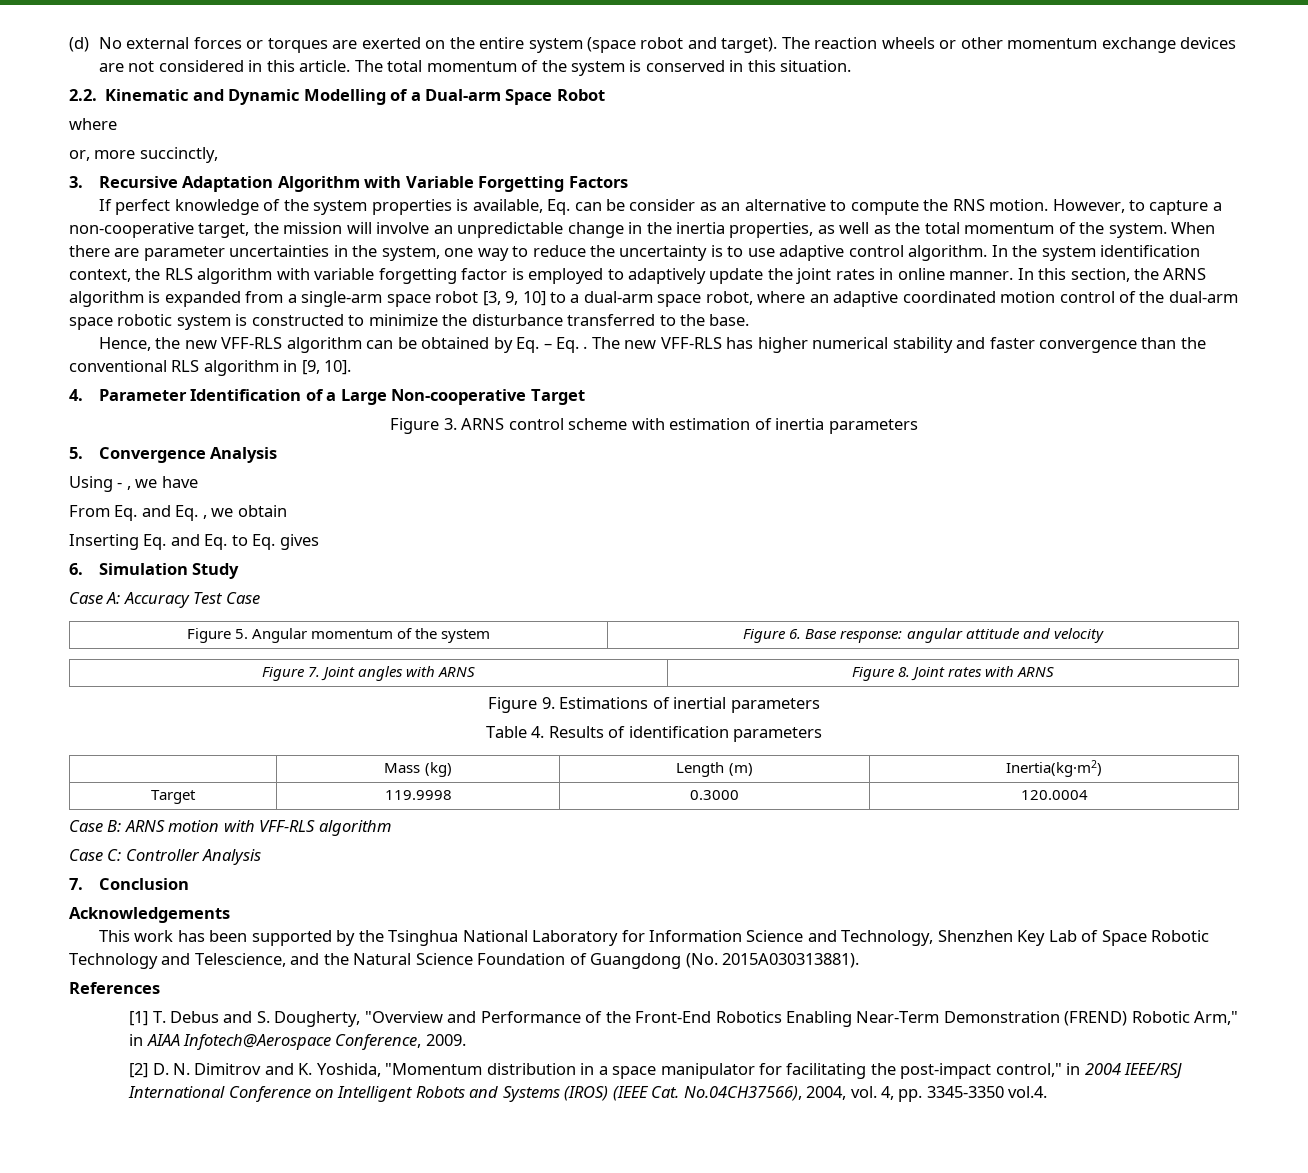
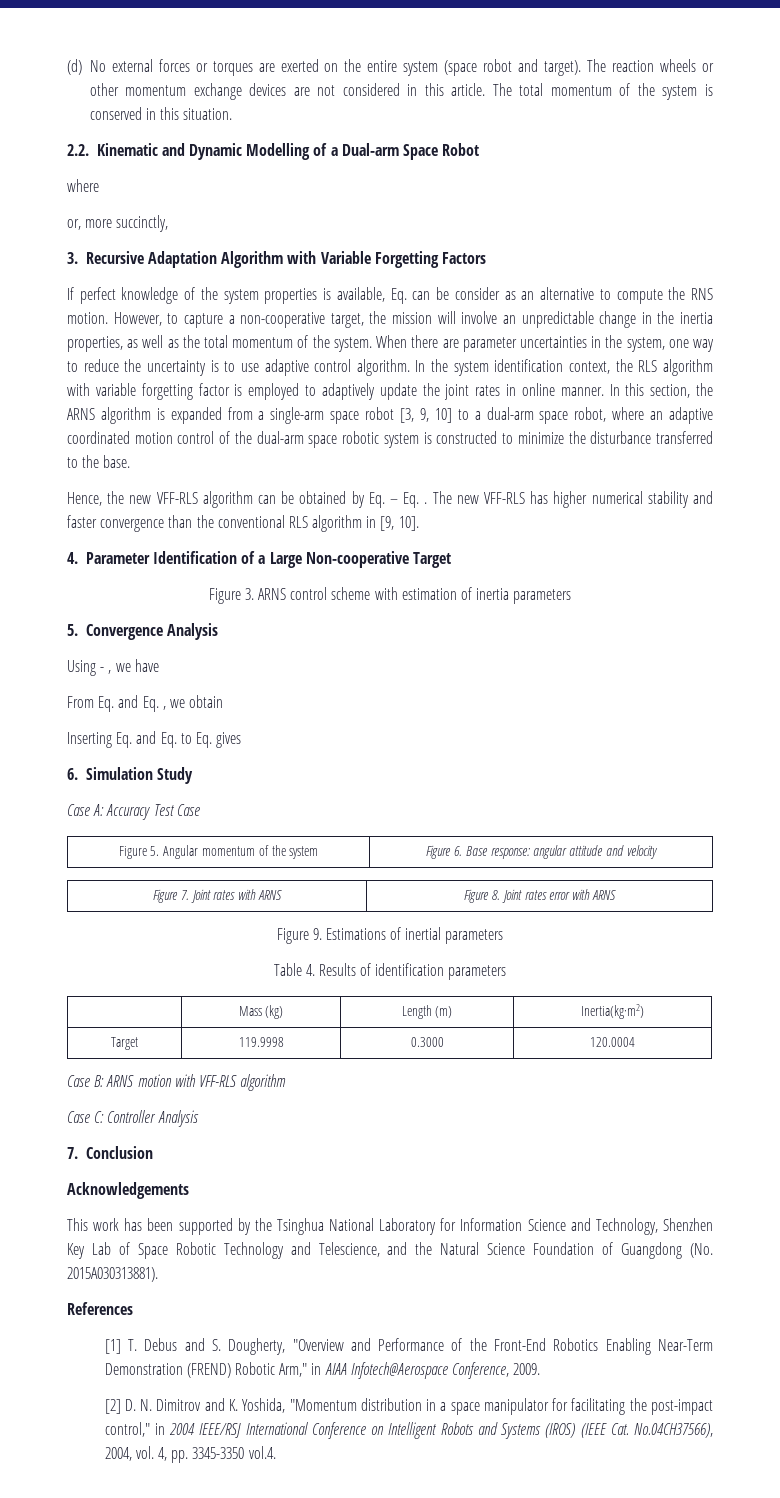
[358,666,404,681] angles -> [213,890,236,900] rates
(983, 672) none -> [549,892,571,900] error

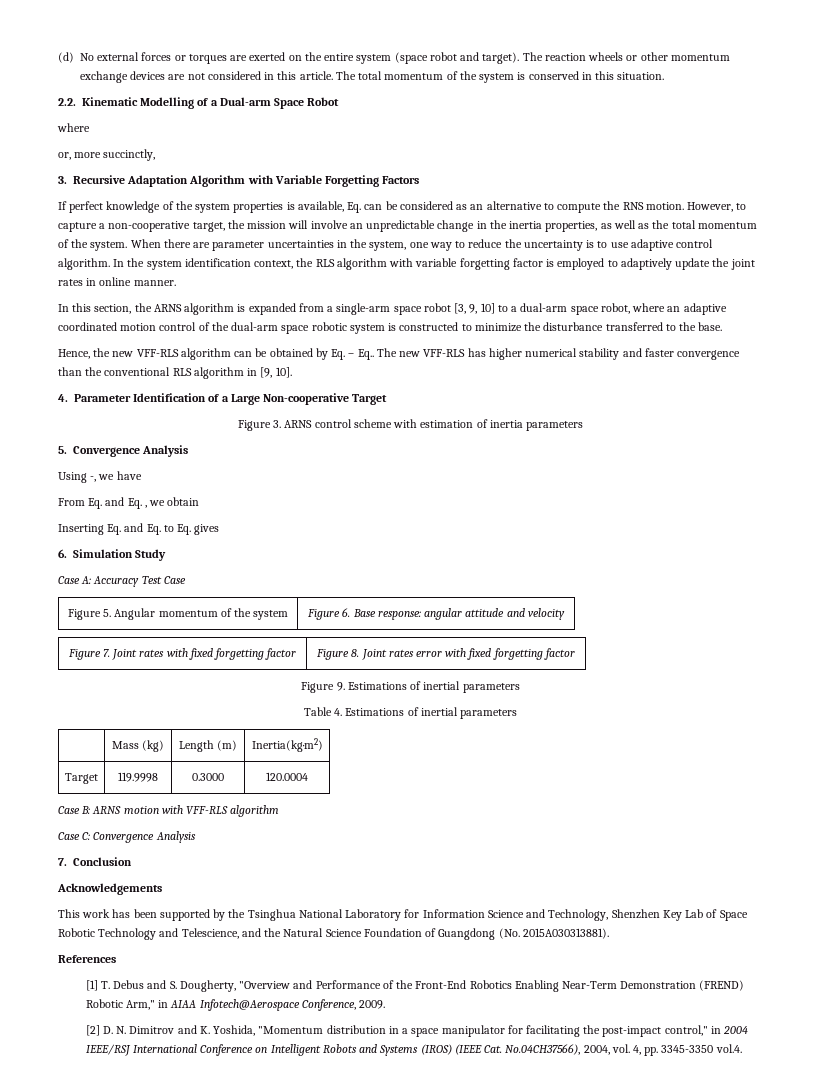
[161,143,243,160] and Dynamic -> (138, 101) none
[454,287,500,300] consider -> [399,201,453,210] considered
(604, 391) none -> (176, 283) //
[403,492,428,508] Eq. . -> [357,349,374,360] Eq..
[100,667,112,674] - , -> [90,476,97,482] -,
[257,890,282,900] ARNS -> [188,648,297,660] fixed forgetting factor
[591,890,616,900] ARNS -> [467,648,575,660] fixed forgetting factor
[318,963,445,976] Results of identification -> [345,707,458,716] Estimations of inertial
[107,1110,157,1123] Controller -> [93,832,155,843] Convergence

